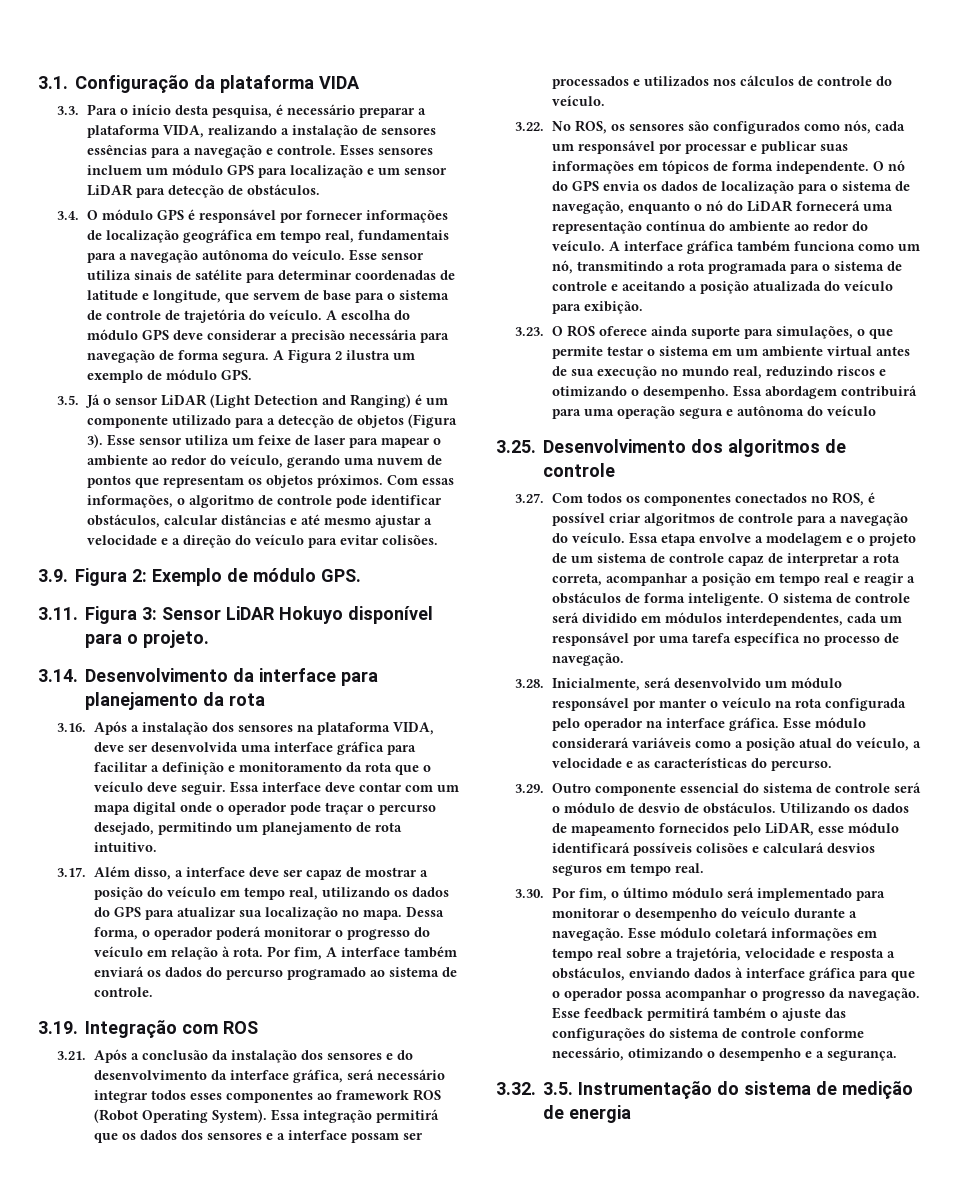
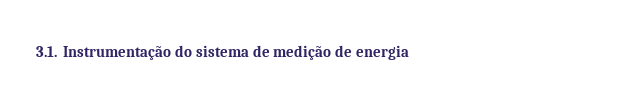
[75,75,360,93] [57,104,426,118] [86,125,436,138] [86,144,433,158] [86,164,447,178] [86,184,320,198] [57,209,448,223] [86,229,449,243] [86,249,424,263] [86,269,455,283] [86,290,449,303] [86,309,410,323] [86,329,449,343] [86,349,415,363] [86,369,252,383] [57,394,448,408] [86,414,457,428] [86,434,441,448] [86,454,442,468] [86,474,454,488] [86,495,442,508] [86,514,432,528] [86,534,438,548] [38,568,361,586] [38,606,433,624] [85,630,209,648] [38,668,378,686] [85,692,265,710] [57,721,434,735] [93,741,416,755] [93,762,431,775] [93,781,459,795] [93,802,436,815] [93,822,402,835] [93,842,157,852] [57,866,428,880] [93,886,449,900] [93,906,444,920] [93,926,430,940] [93,946,457,960] [93,966,457,980] [93,987,153,997] [38,1020,258,1038] [57,1049,413,1063] [93,1069,445,1083] [93,1089,441,1103] [93,1109,439,1123] [93,1130,423,1143] [551,75,892,89] [551,95,605,106] [515,120,905,134] [551,140,848,154] [551,160,905,174] [551,180,910,194] [551,200,893,214] [551,220,868,234] [551,240,920,254] [551,260,902,274] [551,280,893,294] [551,301,643,314] [515,325,893,339] [551,346,910,359] [551,366,886,379] [551,385,917,399] [551,405,876,419] [496,439,846,457] [543,463,616,477] [515,492,875,506] [551,512,908,526] [551,532,916,546] [551,553,900,566] [551,573,915,586] [551,592,910,606] [551,612,902,626] [551,632,899,646] [551,653,624,666] [515,677,842,691] [551,697,906,711] [551,717,866,731] [551,737,921,751] [551,757,832,771] [515,782,921,796] [551,802,909,814] [551,822,899,836] [551,842,875,856] [551,863,704,876] [515,887,885,901] [551,907,857,921] [551,927,877,941] [551,947,895,961] [551,967,915,981] [551,988,920,1001] [551,1007,846,1021] [551,1028,864,1041] [551,1047,897,1061] [496,1082,574,1095] Configuração da plataforma VIDA // 3.3. Para o início desta pesquisa, é necessário preparar a plataforma VIDA, realizando a instalação de sensores essências para a navegação e controle. Esses sensores incluem um módulo GPS para localização e um sensor LiDAR para detecção de obstáculos. // 3.4. O módulo GPS é responsável por fornecer informações de localização geográfica em tempo real, fundamentais para a navegação autônoma do veículo. Esse sensor utiliza sinais de satélite para determinar coordenadas de latitude e longitude, que servem de base para o sistema de controle de trajetória do veículo. A escolha do módulo GPS deve considerar a precisão necessária para navegação de forma segura. A Figura 2 ilustra um exemplo de módulo GPS. // 3.5. Já o sensor LiDAR (Light Detection and Ranging) é um componente utilizado para a detecção de objetos (Figura 3). Esse sensor utiliza um feixe de laser para mapear o ambiente ao redor do veículo, gerando uma nuvem de pontos que representam os objetos próximos. Com essas informações, o algoritmo de controle pode identificar obstáculos, calcular distâncias e até mesmo ajustar a velocidade e a direção do veículo para evitar colisões. // 3.9. Figura 2: Exemplo de módulo GPS. // 3.11. Figura 3: Sensor LiDAR Hokuyo disponível para o projeto. // 3.14. Desenvolvimento da interface para planejamento da rota // 3.16. Após a instalação dos sensores na plataforma VIDA, deve ser desenvolvida uma interface gráfica para facilitar a definição e monitoramento da rota que o veículo deve seguir. Essa interface deve contar com um mapa digital onde o operador pode traçar o percurso desejado, permitindo um planejamento de rota intuitivo. // 3.17. Além disso, a interface deve ser capaz de mostrar a posição do veículo em tempo real, utilizando os dados do GPS para atualizar sua localização no mapa. Dessa forma, o operador poderá monitorar o progresso do veículo em relação à rota. Por fim, A interface também enviará os dados do percurso programado ao sistema de controle. // 3.19. Integração com ROS // 3.21. Após a conclusão da instalação dos sensores e do desenvolvimento da interface gráfica, será necessário integrar todos esses componentes ao framework ROS (Robot Operating System). Essa integração permitirá que os dados dos sensores e a interface possam ser processados e utilizados nos cálculos de controle do veículo. // 3.22. No ROS, os sensores são configurados como nós, cada um responsável por processar e publicar suas informações em tópicos de forma independente. O nó do GPS envia os dados de localização para o sistema de navegação, enquanto o nó do LiDAR fornecerá uma representação contínua do ambiente ao redor do veículo. A interface gráfica também funciona como um nó, transmitindo a rota programada para o sistema de controle e aceitando a posição atualizada do veículo para exibição. // 3.23. O ROS oferece ainda suporte para simulações, o que permite testar o sistema em um ambiente virtual antes de sua execução no mundo real, reduzindo riscos e otimizando o desempenho. Essa abordagem contribuirá para uma operação segura e autônoma do veículo // 3.25. Desenvolvimento dos algoritmos de controle // 3.27. Com todos os componentes conectados no ROS, é possível criar algoritmos de controle para a navegação do veículo. Essa etapa envolve a modelagem e o projeto de um sistema de controle capaz de interpretar a rota correta, acompanhar a posição em tempo real e reagir a obstáculos de forma inteligente. O sistema de controle será dividido em módulos interdependentes, cada um responsável por uma tarefa específica no processo de navegação. // 3.28. Inicialmente, será desenvolvido um módulo responsável por manter o veículo na rota configurada pelo operador na interface gráfica. Esse módulo considerará variáveis como a posição atual do veículo, a velocidade e as características do percurso. // 3.29. Outro componente essencial do sistema de controle será o módulo de desvio de obstáculos. Utilizando os dados de mapeamento fornecidos pelo LiDAR, esse módulo identificará possíveis colisões e calculará desvios seguros em tempo real. // 3.30. Por fim, o último módulo será implementado para monitorar o desempenho do veículo durante a navegação. Esse módulo coletará informações em tempo real sobre a trajetória, velocidade e resposta a obstáculos, enviando dados à interface gráfica para que o operador possa acompanhar o progresso da navegação. Esse feedback permitirá também o ajuste das configurações do sistema de controle conforme necessário, otimizando o desempenho e a segurança. // 3.32. 3.5. -> (57, 51) none

